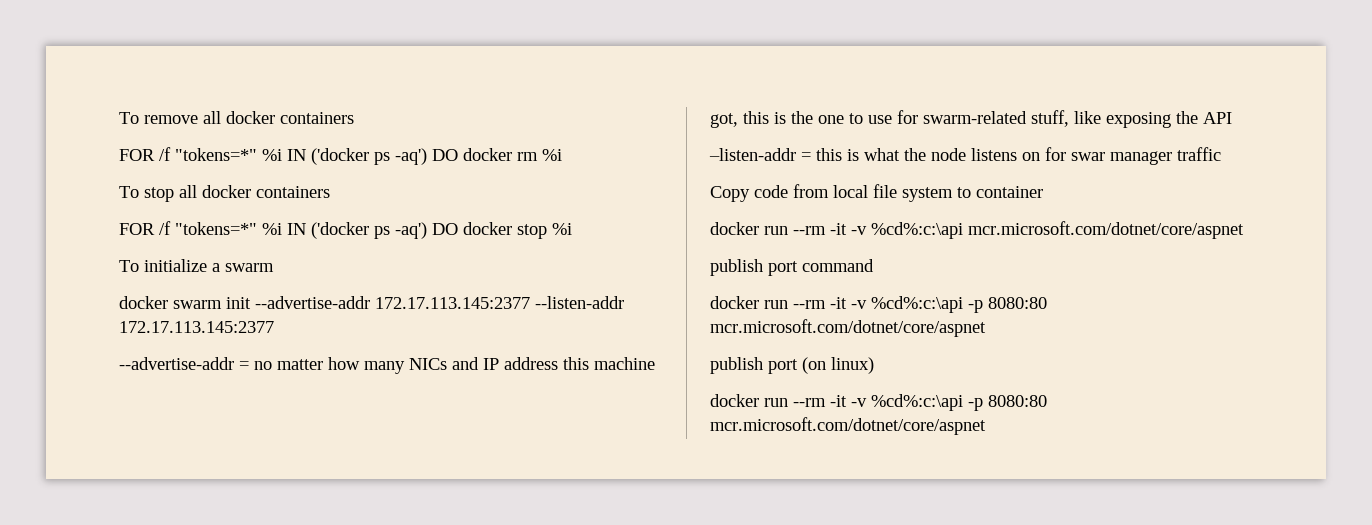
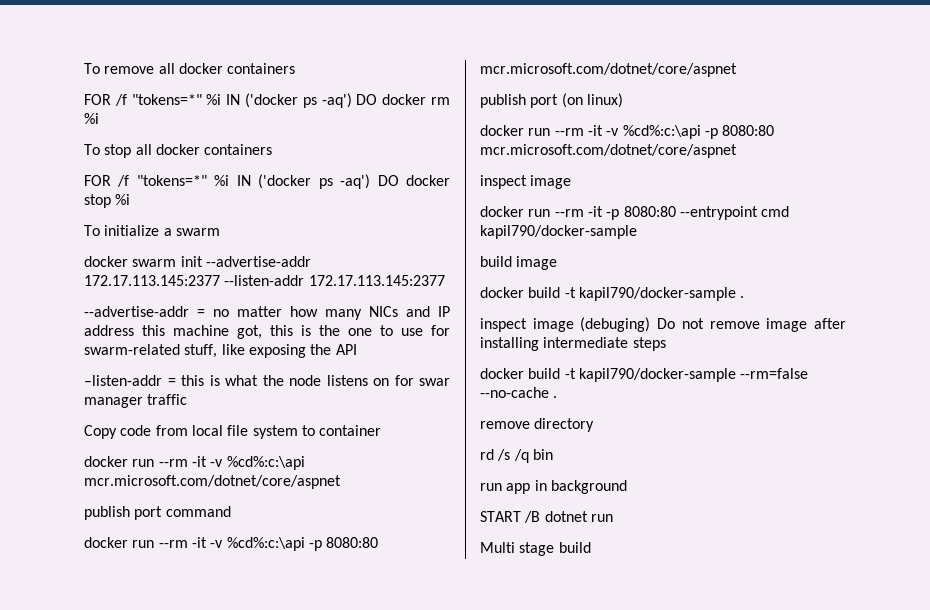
(986, 426) none -> [480,175,572,189] [480,206,790,220] [480,225,637,239] [480,256,558,270] [480,287,745,301] [480,317,846,332] [480,337,666,351] [480,368,809,382] [480,387,558,398] [480,418,595,432] [480,449,553,463] [480,480,627,494] [480,511,613,523] [480,542,591,556] // inspect image // docker run --rm -it -p 8080:80 --entrypoint cmd kapil790/docker-sample // build image // docker build -t kapil790/docker-sample . // inspect image (debuging) Do not remove image after installing intermediate steps // docker build -t kapil790/docker-sample --rm=false --no-cache . // remove directory // rd /s /q bin // run app in background // START /B dotnet run // Multi stage build

